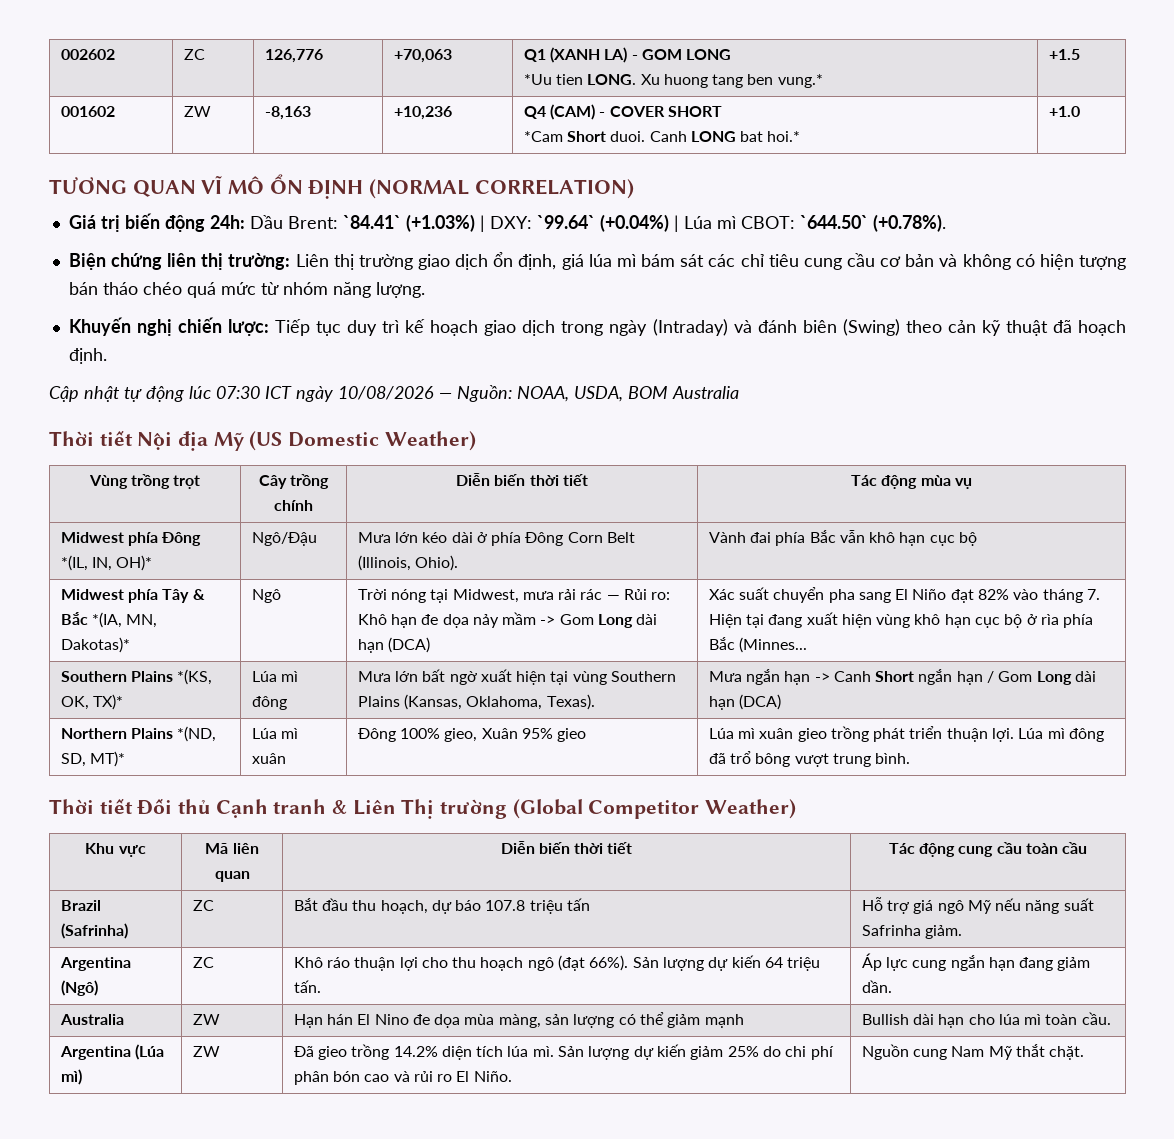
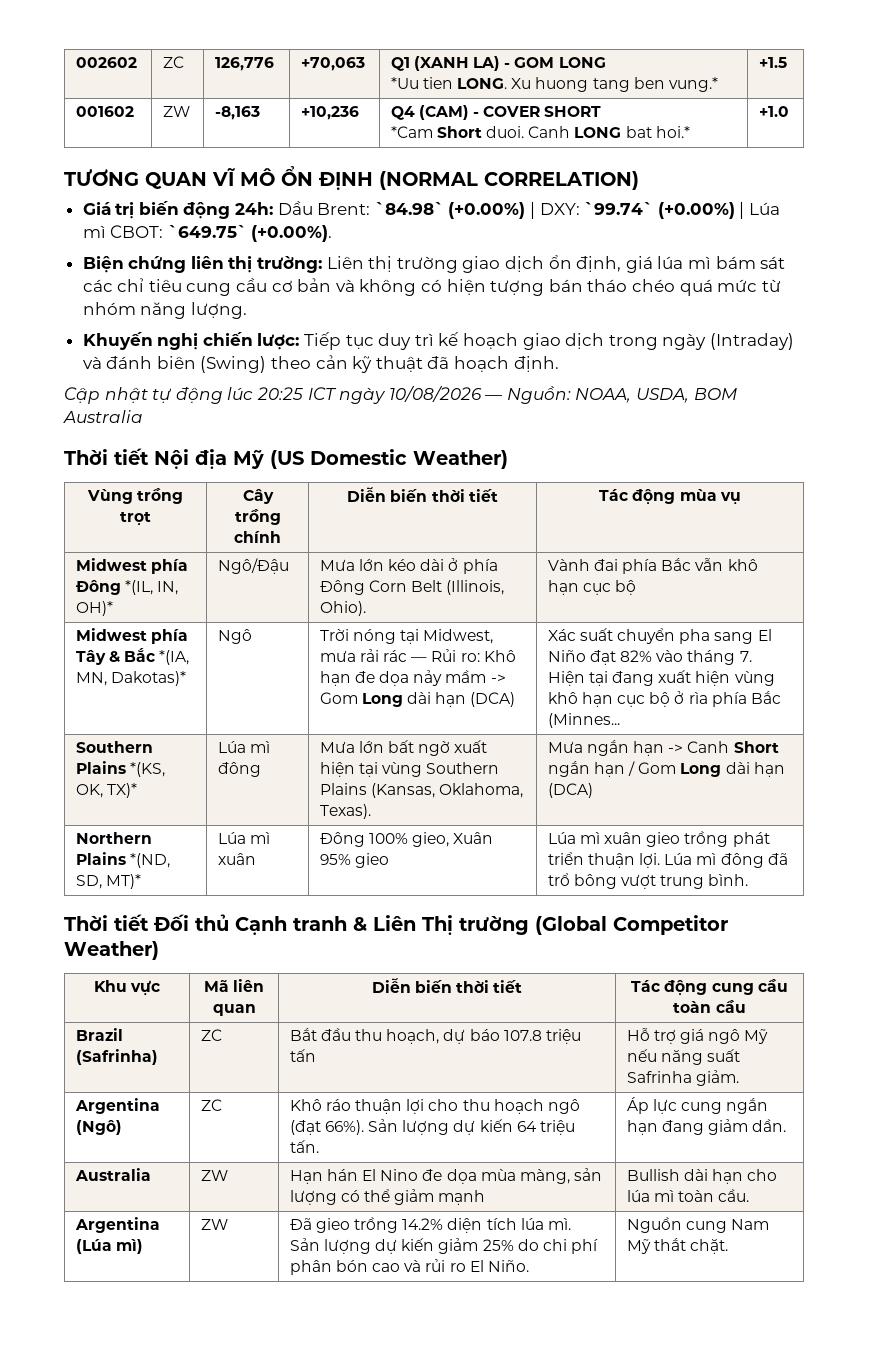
[342,214,669,232] `84.41` (+1.03%) | DXY: `99.64` (+0.04%) -> [374,202,735,219] `84.98` (+0.00%) | DXY: `99.74` (+0.00%)
[799,214,946,232] `644.50` (+0.78%). -> [167,225,333,242] `649.75` (+0.00%).
[216,386,260,399] 07:30 -> [256,387,303,400] 20:25

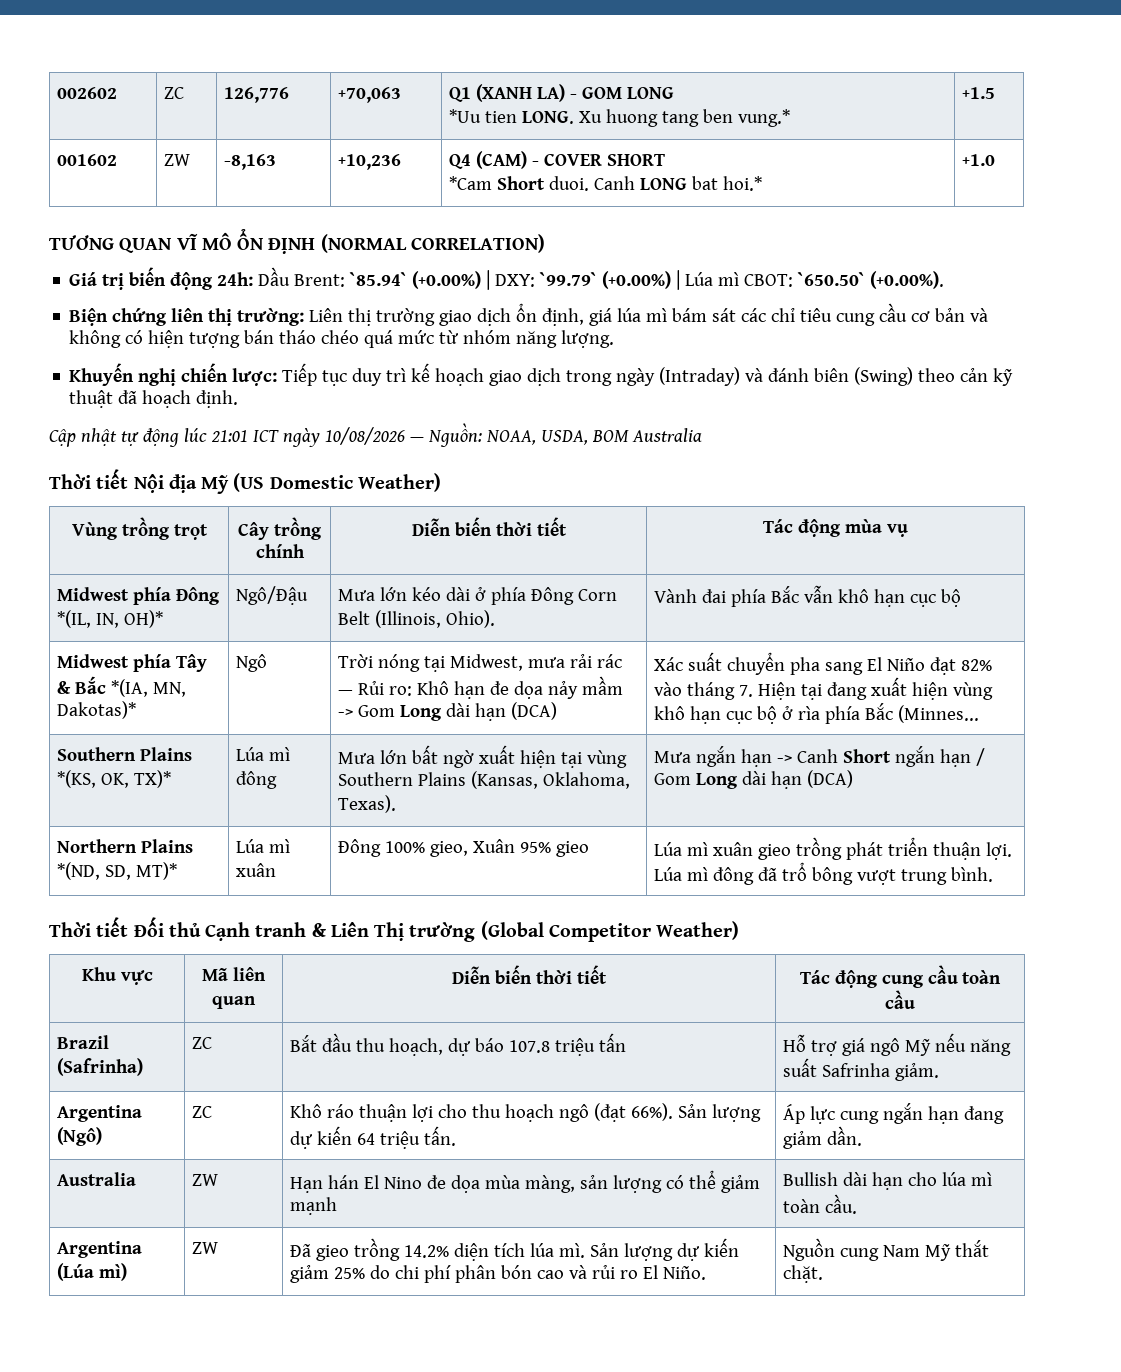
[374,202,444,215] `84.98` -> [349,272,408,286] `85.94`
[584,202,654,215] `99.74` -> [539,272,598,286] `99.79`
[167,225,247,238] `649.75` -> [797,272,866,286] `650.50`
[256,387,303,400] 20:25 -> [210,430,248,442] 21:01

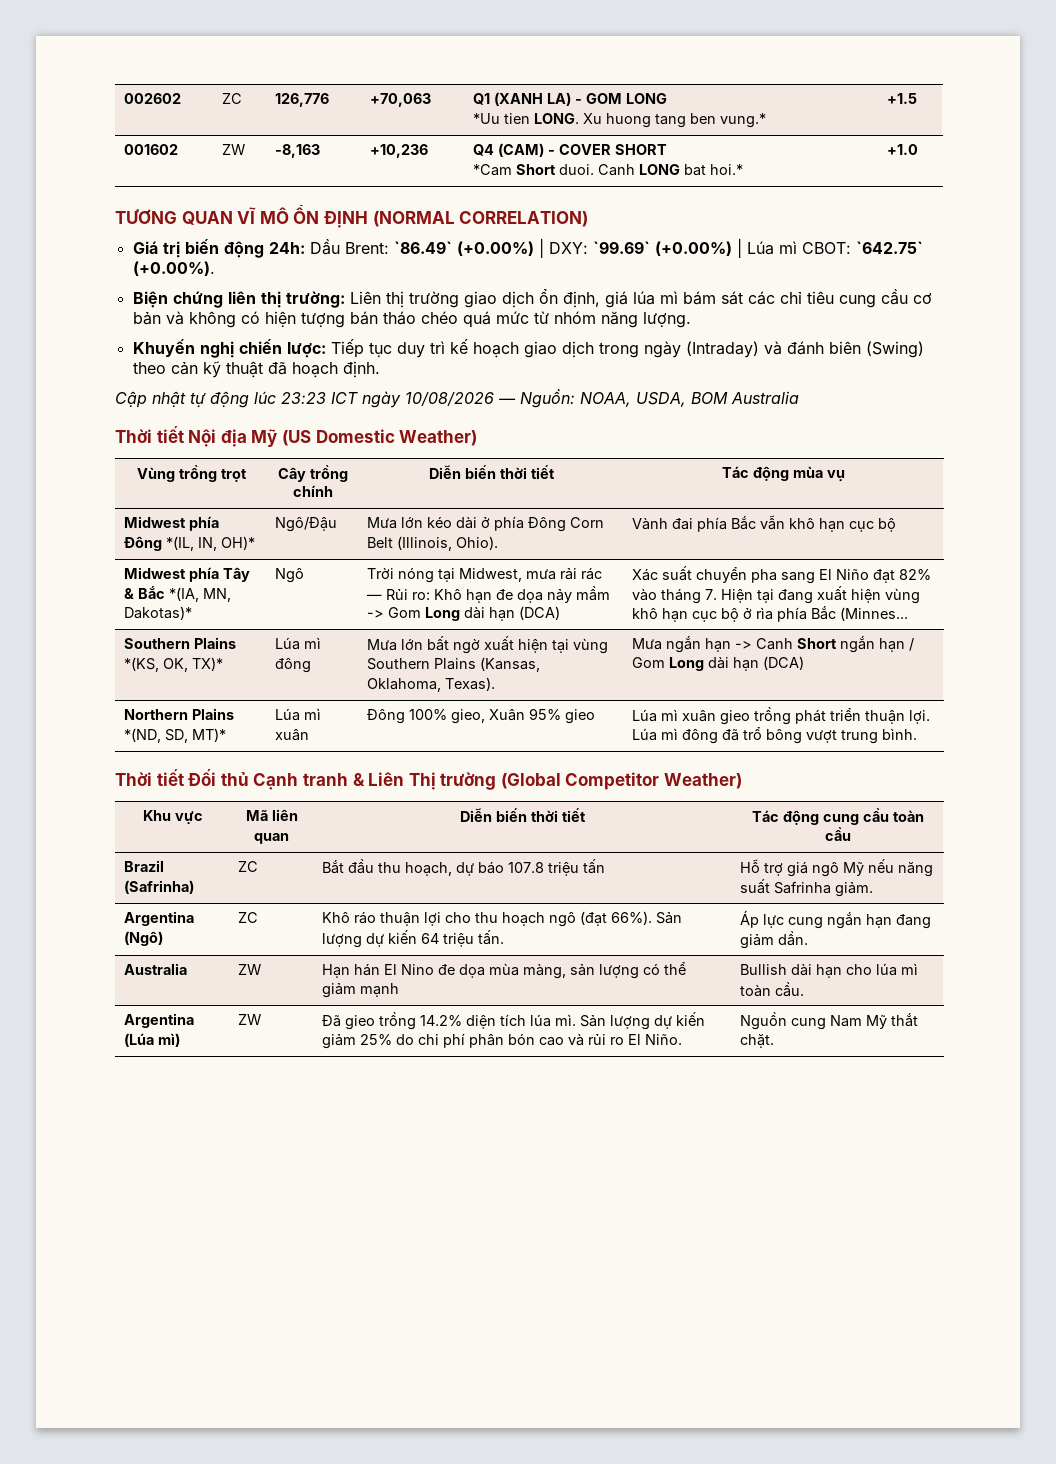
[349,272,408,286] `85.94` -> [393,241,452,254] `86.49`
[539,272,598,286] `99.79` -> [592,241,650,254] `99.69`
[797,272,866,286] `650.50` -> [855,241,923,254] `642.75`
[210,430,248,442] 21:01 -> [281,392,326,404] 23:23

